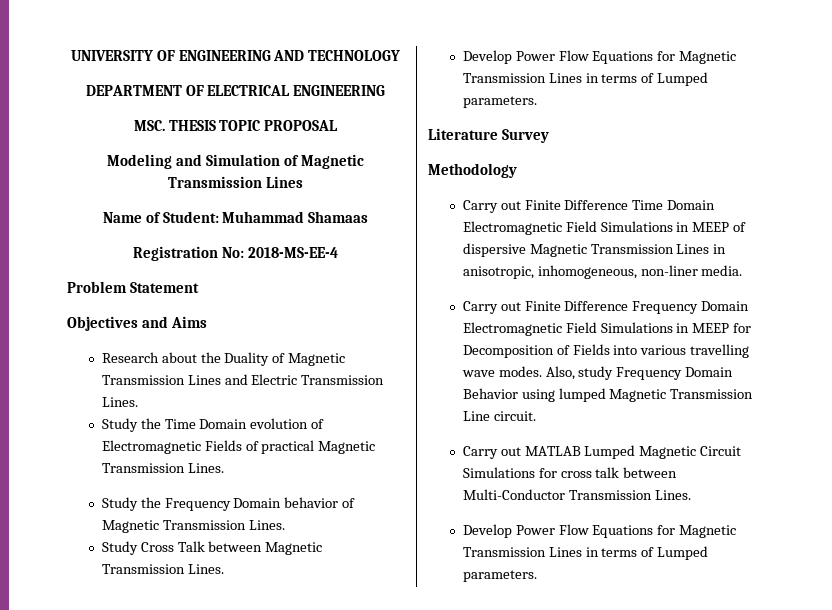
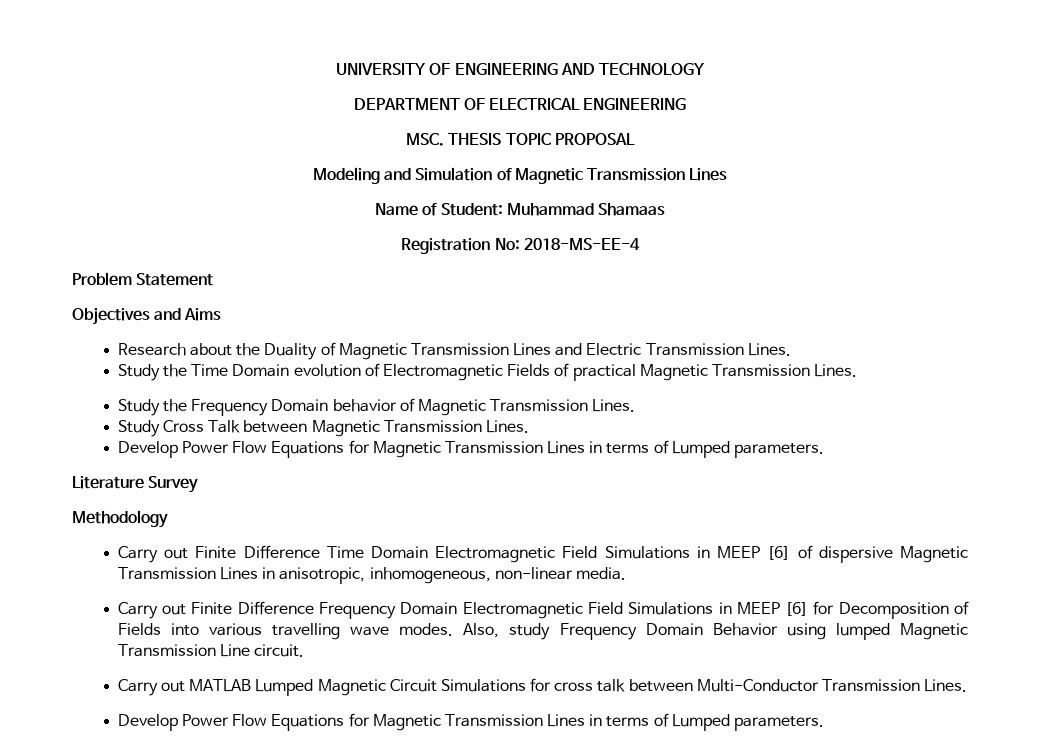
(730, 227) none -> [767,546,791,560] [6]
[640,265,698,276] non-liner -> [494,567,573,580] non-linear
(730, 328) none -> [785,602,809,616] [6]

